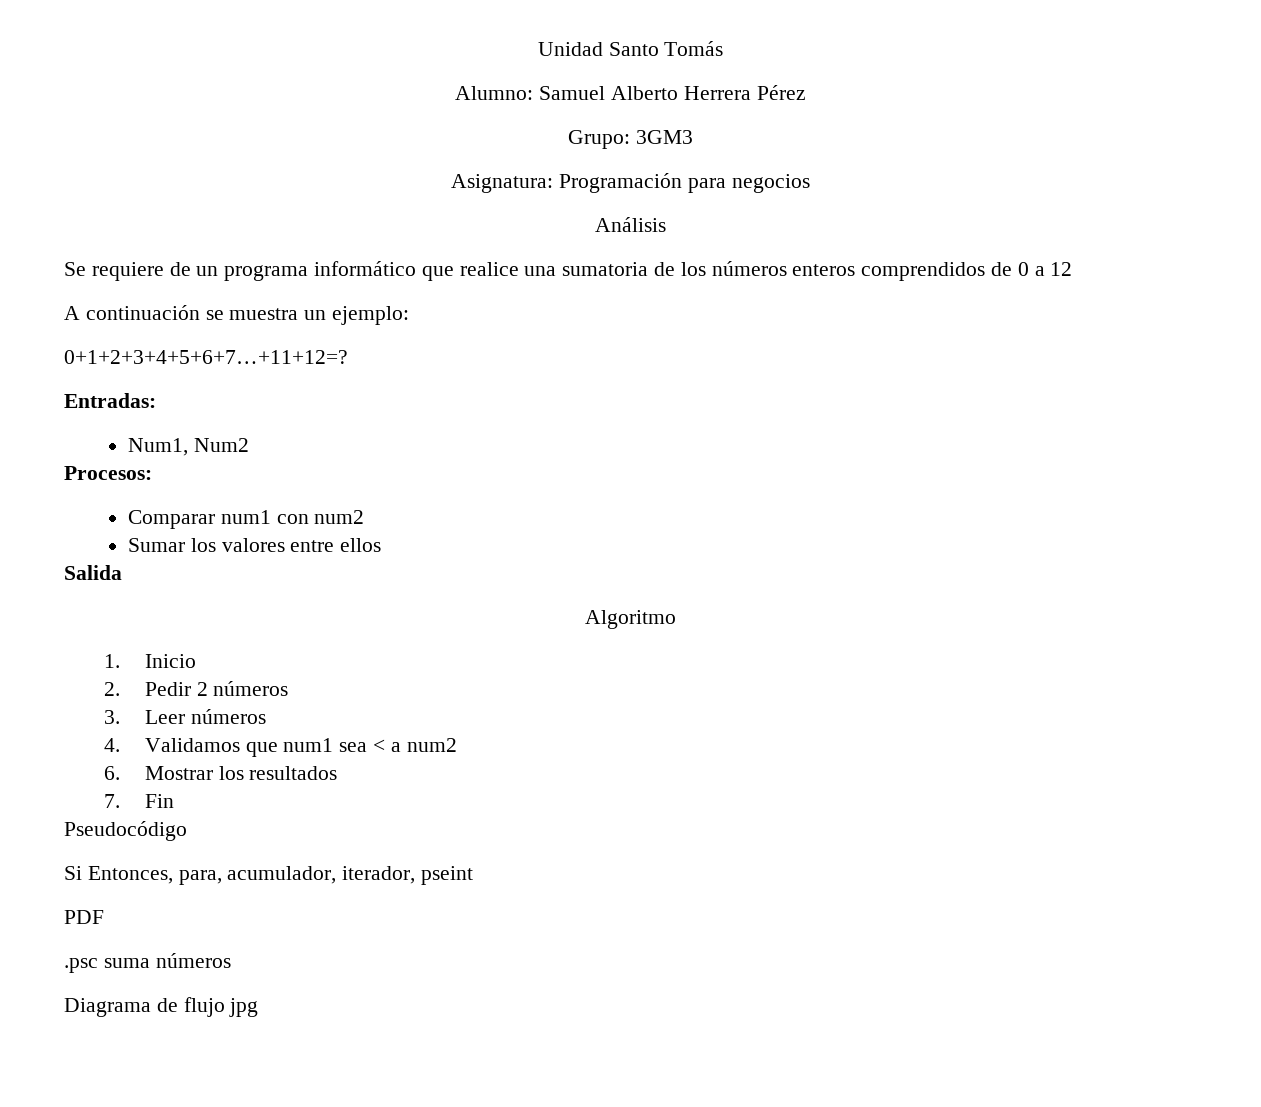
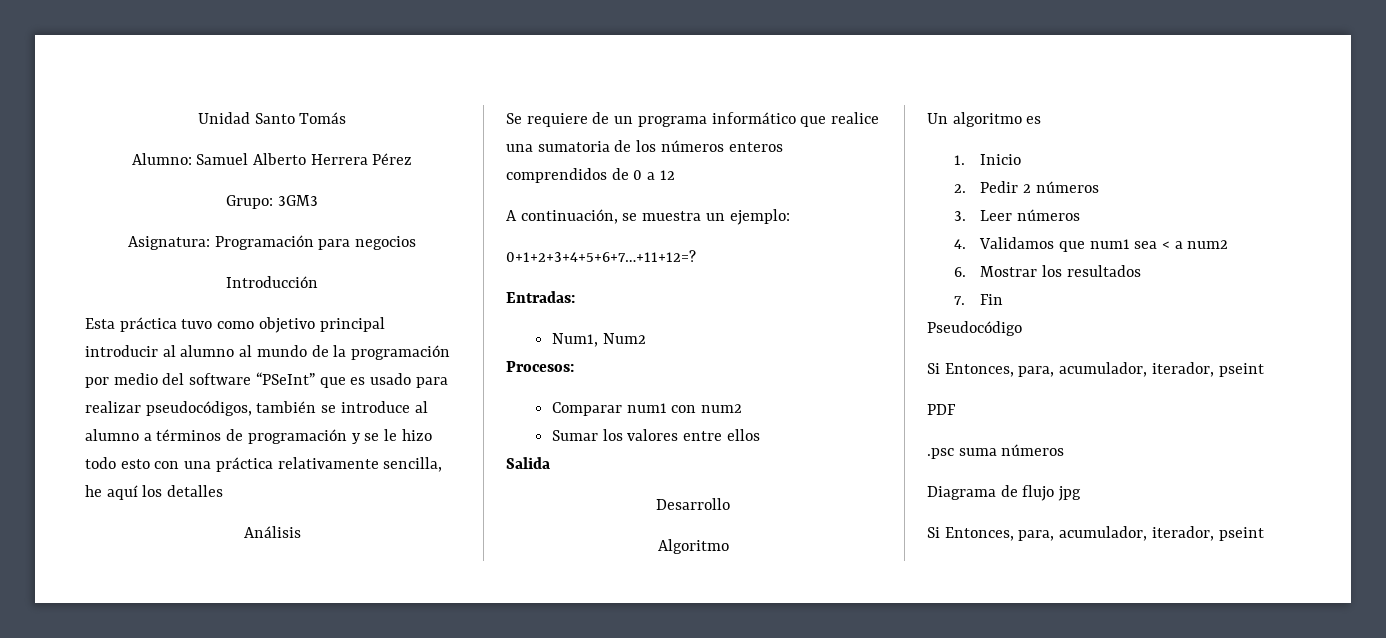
(810, 183) none -> [226,276,318,288] [85,317,385,333] [85,345,451,360] [85,372,448,388] [85,401,428,416] [85,429,432,444] [85,457,443,472] [85,485,224,500] // Introducción // Esta práctica tuvo como objetivo principal introducir al alumno al mundo de la programación por medio del software “PSeInt” que es usado para realizar pseudocódigos, también se introduce al alumno a términos de programación y se le hizo todo esto con una práctica relativamente sencilla, he aquí los detalles
[85,305,200,320] continuación -> [520,209,618,224] continuación,
(122, 572) none -> [656,498,730,510] // Desarrollo
(676, 619) none -> [927,112,1042,127] // Un algoritmo es
(259, 1007) none -> [927,526,1264,541] // Si Entonces, para, acumulador, iterador, pseint

